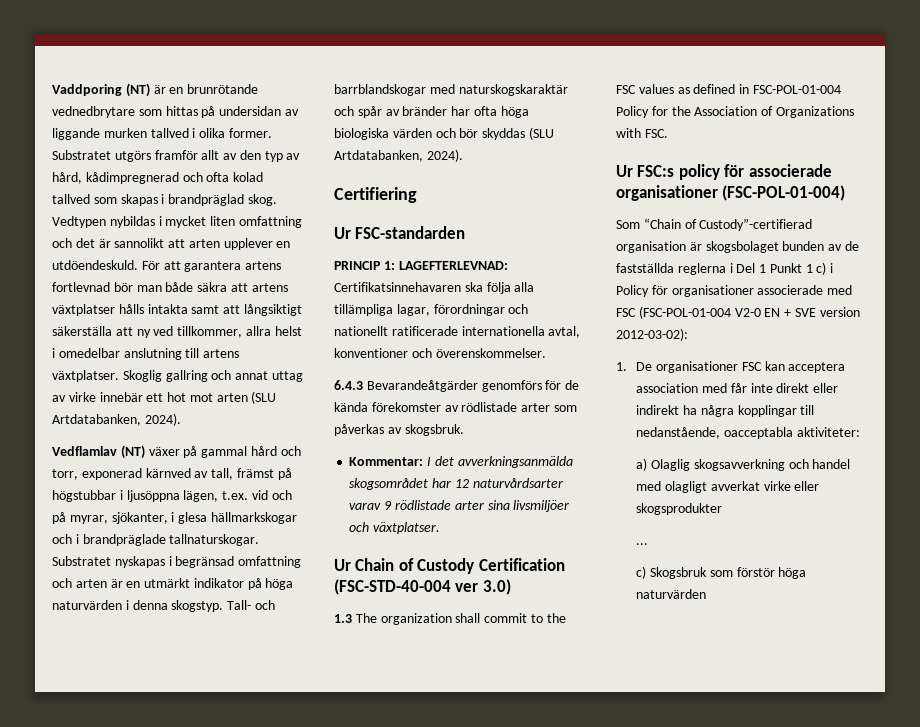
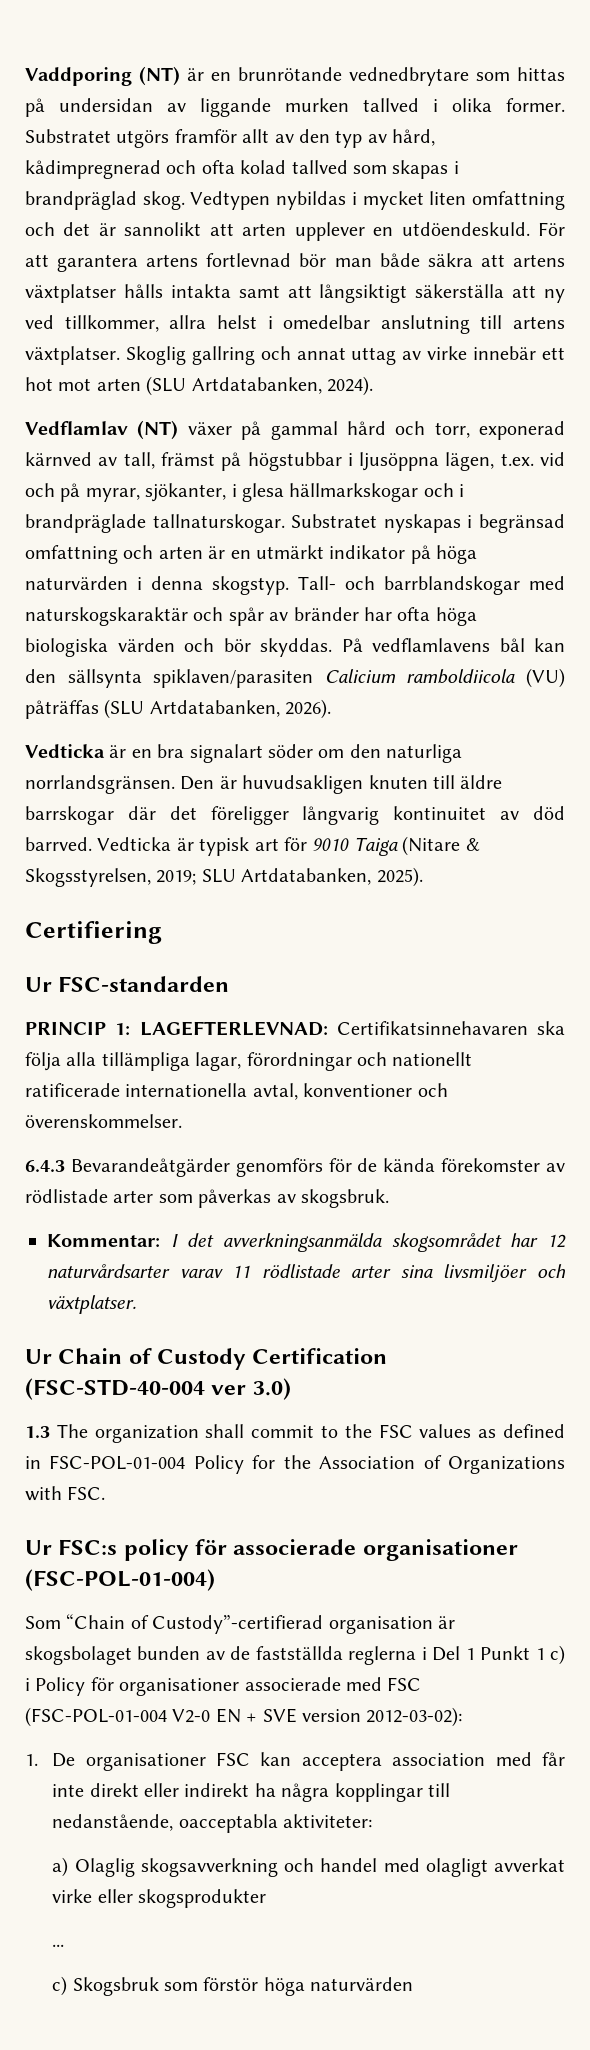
[482,127,554,140] [334,149,463,162] skyddas (SLU Artdatabanken, 2024). -> [260,638,565,657] [25,668,565,688] [25,699,332,719] [25,744,463,763] [25,775,503,794] [25,806,565,825] [25,836,480,856] [25,867,423,887] skyddas. På vedflamlavens bål kan den sällsynta spiklaven/parasiten Calicium ramboldiicola (VU) påträffas (SLU Artdatabanken, 2026). // Vedticka är en bra signalart söder om den naturliga norrlandsgränsen. Den är huvudsakligen knuten till äldre barrskogar där det föreligger långvarig kontinuitet av död barrved. Vedticka är typisk art för 9010 Taiga (Nitare & Skogsstyrelsen, 2019; SLU Artdatabanken, 2025).
[384,501,393,510] 9 -> [232,1265,251,1278] 11

